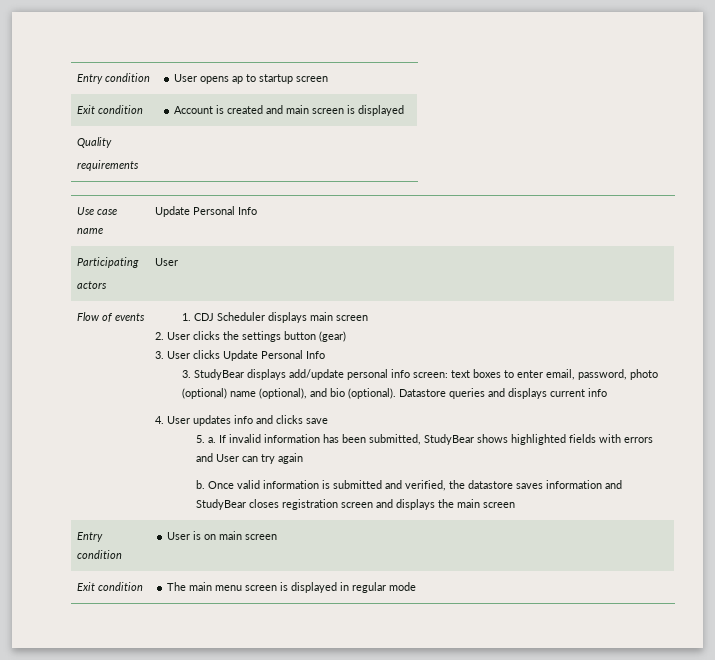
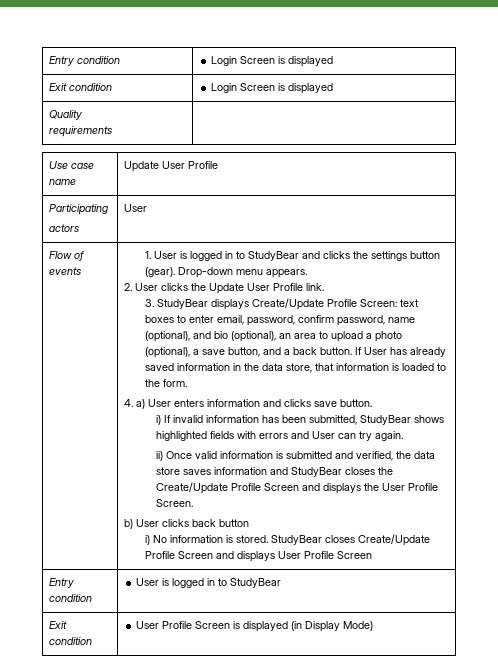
[76,73,150,84] [173,74,328,84] [76,105,143,114] [173,105,344,114] Entry condition | User opens ap to startup screen // Exit condition | Account is created and main screen -> [48,56,120,66] [210,56,333,67] [48,83,112,91] [210,83,275,93] Entry condition | Login Screen is displayed // Exit condition | Login Screen
[192,206,257,215] Personal Info -> [161,161,218,169] User Profile
[193,312,368,323] [154,331,346,342] [154,350,325,361] CDJ Scheduler displays main screen // 2. User clicks the settings button (gear) // 3. User clicks Update Personal Info -> [154,251,441,261] [145,267,308,278] [123,283,324,294] User is logged in to StudyBear and clicks the settings button (gear). Drop-down menu appears. // 2. User clicks the Update User Profile link.
[288,369,448,380] add/update personal info screen: -> [252,298,398,310] Create/Update Profile Screen:
[629,369,658,380] [181,388,227,399] photo (optional) -> [298,315,386,326] confirm password,
[347,388,607,399] [154,415,253,426] (optional). Datastore queries and displays current info // 4. User updates info -> [231,331,403,342] [145,347,447,358] [145,363,447,373] [145,379,188,387] [123,399,260,409] (optional), an area to upload a photo (optional), a save button, and a back button. If User has already saved information in the data store, that information is loaded to the form. // 4. a) User enters information
[195,435,216,443] // 5. a. -> [339,399,372,407] [156,415,162,425] button. // i)
[277,453,303,464] [195,480,205,489] again // b. -> [375,431,404,441] [156,451,164,461] again. // ii)
[467,480,513,489] datastore -> [414,451,436,459] [156,467,181,475] data store
[281,499,515,510] [76,532,103,542] [76,550,122,559] [166,531,277,540] [76,582,143,591] [166,582,416,593] registration screen and displays the main screen // Entry condition | User is on main screen // Exit condition | The main menu screen is displayed in regular mode -> [378,467,394,475] [156,482,439,494] [156,499,194,507] [123,519,249,529] [145,534,431,546] [145,551,373,562] [48,578,74,588] [48,594,92,602] [135,578,281,588] [48,621,67,629] [48,637,92,645] [135,621,373,632] the Create/Update Profile Screen and displays the User Profile Screen. // b) User clicks back button // i) No information is stored. StudyBear closes Create/Update Profile Screen and displays User Profile Screen // Entry condition | User is logged in to StudyBear // Exit condition | User Profile Screen is displayed (in Display Mode)

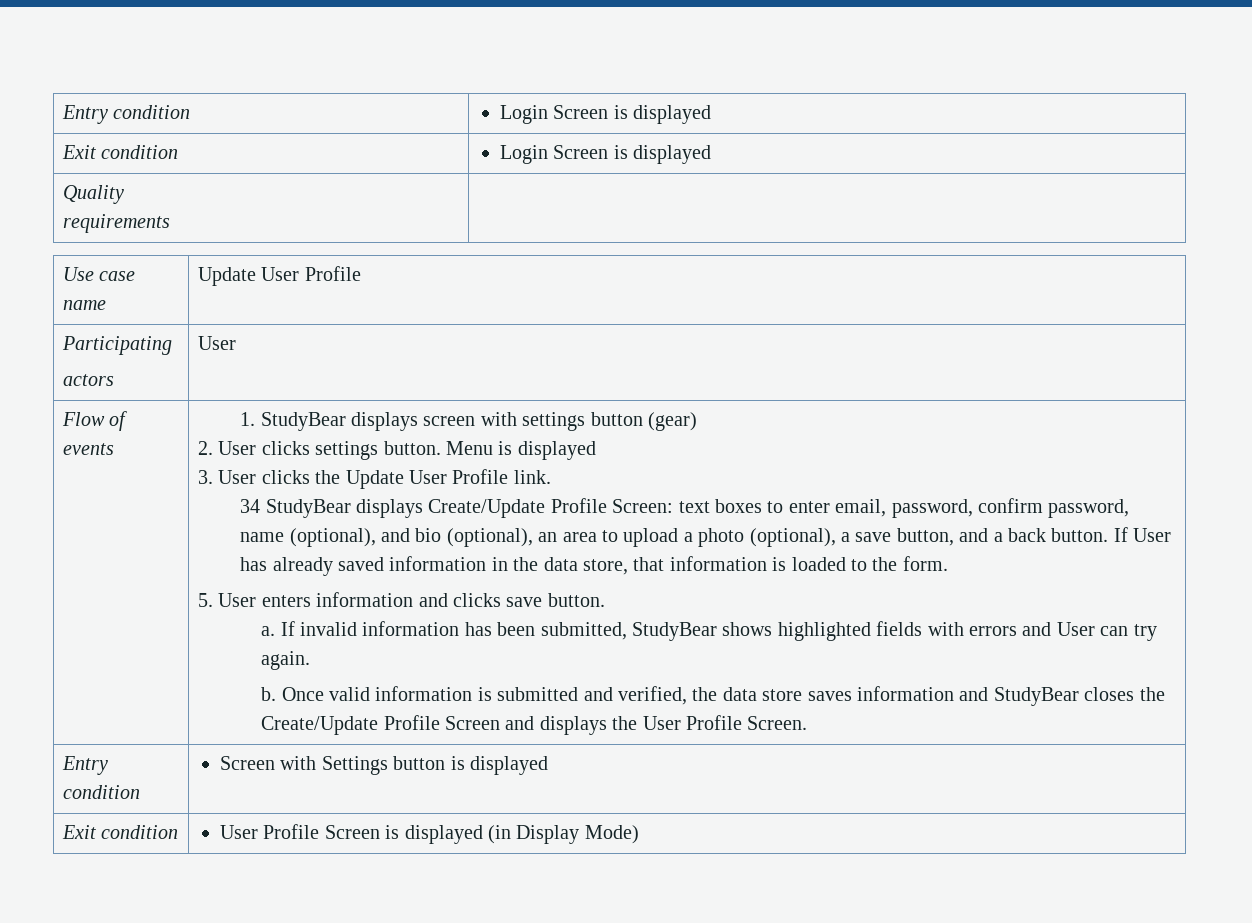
[154,251,441,261] [145,267,308,278] [123,283,132,291] User is logged in to StudyBear and clicks the settings button (gear). Drop-down menu appears. // 2. -> [260,412,697,431] [197,441,596,460] [197,470,213,484] StudyBear displays screen with settings button (gear) // 2. User clicks settings button. Menu is displayed // 3.
[145,299,155,307] 3. -> [240,499,261,513] 34
[123,399,145,409] 4. a) -> [197,593,213,607] 5.
[156,415,162,425] i) -> [261,626,276,636] a.
[156,451,164,461] ii) -> [261,687,277,701] b.
[123,519,249,529] [145,534,431,546] [145,551,373,562] [48,578,74,588] [48,594,92,602] [135,578,281,588] // b) User clicks back button // i) No information is stored. StudyBear closes Create/Update Profile Screen and displays User Profile Screen // Entry condition | User is logged in to StudyBear -> [61,756,108,775] [62,785,140,799] [219,756,548,775] // Entry condition | Screen with Settings button is displayed

